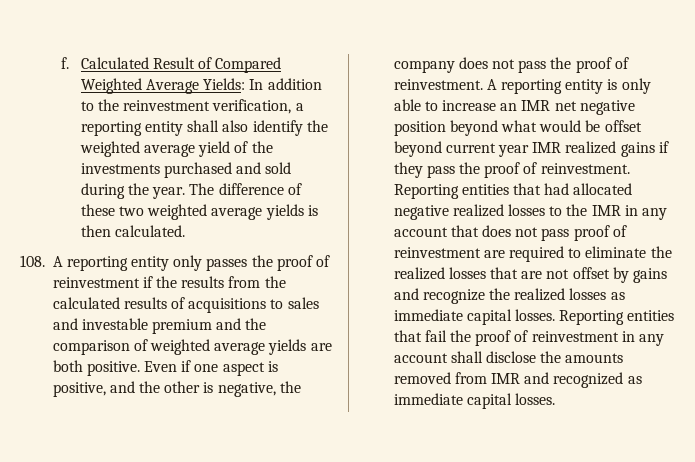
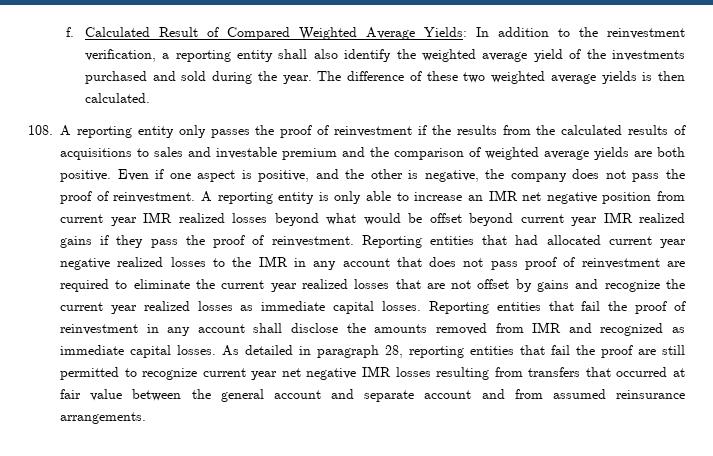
(446, 128) none -> [657,191,685,201] [60,212,267,226] from current year IMR realized losses
(633, 189) none -> [608,236,686,248] current year
(672, 252) none -> [221,280,297,292] current year
(511, 294) none -> [60,302,137,314] current year
(556, 399) none -> [222,345,685,358] [60,366,685,380] [60,389,685,402] [60,412,146,424] As detailed in paragraph 28, reporting entities that fail the proof are still permitted to recognize current year net negative IMR losses resulting from transfers that occurred at fair value between the general account and separate account and from assumed reinsurance arrangements.

